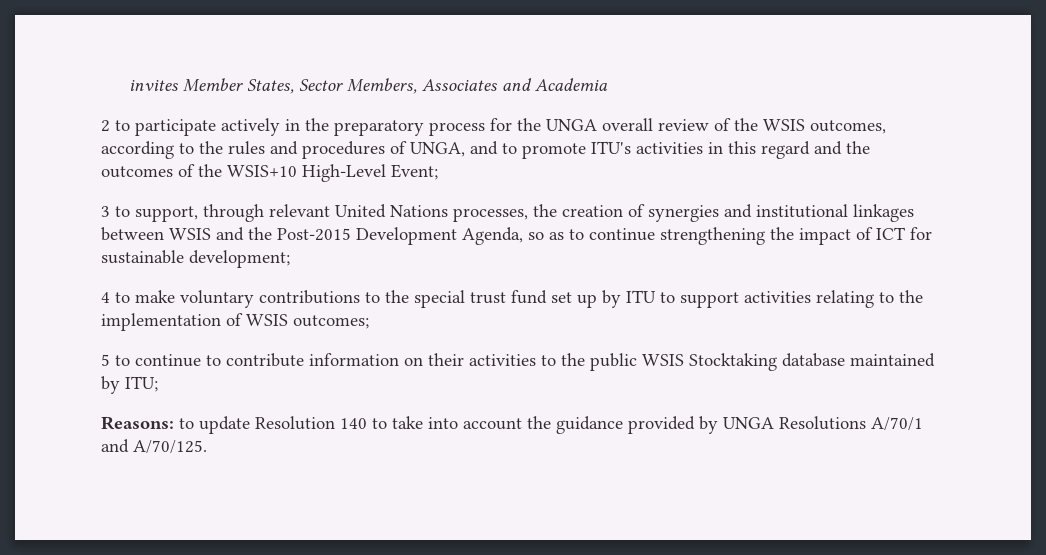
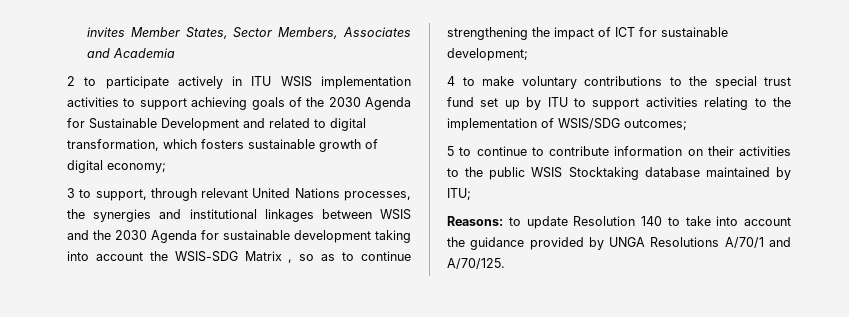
[305,118,886,136] [101,141,870,159] [101,164,438,182] the preparatory process for the UNGA overall review of the WSIS outcomes, according to the rules and procedures of UNGA, and to promote ITU's activities in this regard and the outcomes of the WSIS+10 High-Level Event; -> [251,76,411,89] [67,97,411,110] [67,118,366,131] [67,139,378,152] [67,160,166,173] ITU WSIS implementation activities to support achieving goals of the 2030 Agenda for Sustainable Development and related to digital transformation, which fosters sustainable growth of digital economy;
[562,204,645,217] creation of -> (85, 214) none
[277,227,523,245] Post-2015 Development Agenda, -> [115,230,411,243] [67,251,293,263] 2030 Agenda for sustainable development taking into account the WSIS-SDG Matrix ,
[246,314,288,326] WSIS -> [558,118,620,129] WSIS/SDG

